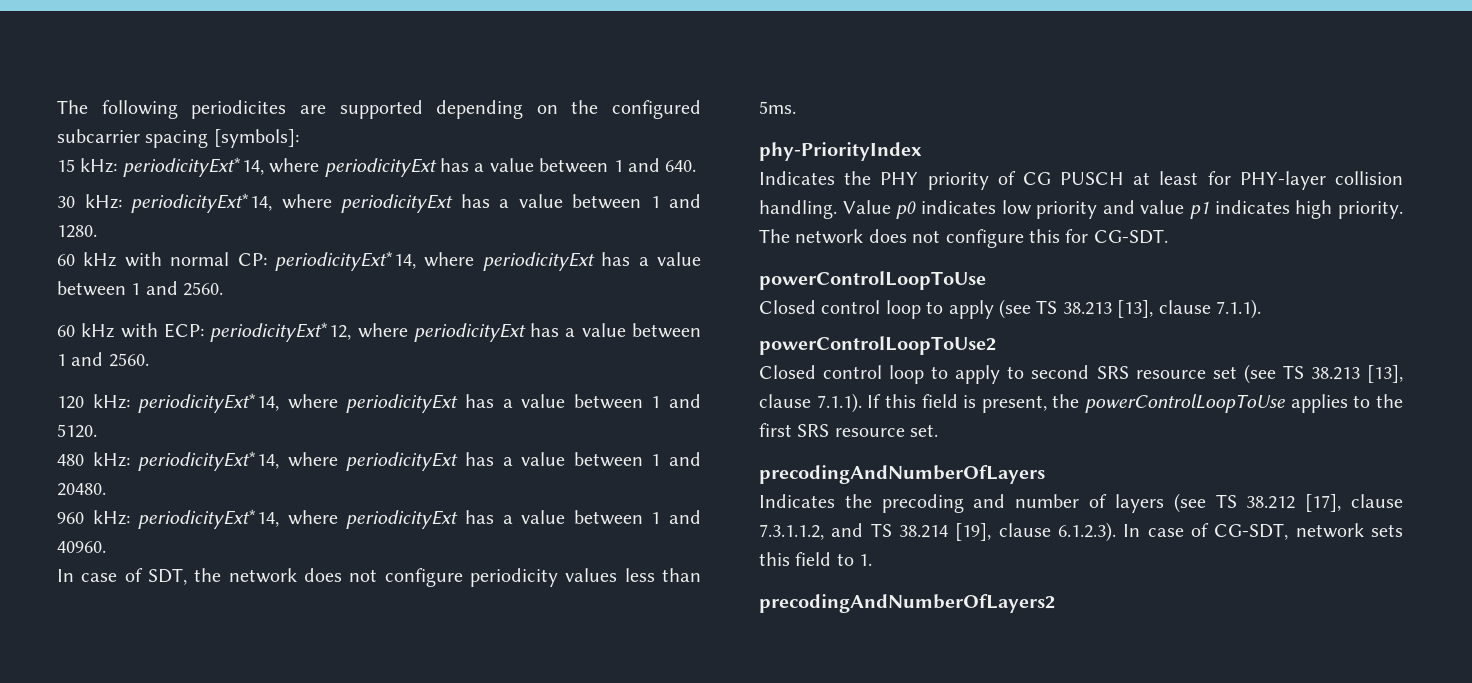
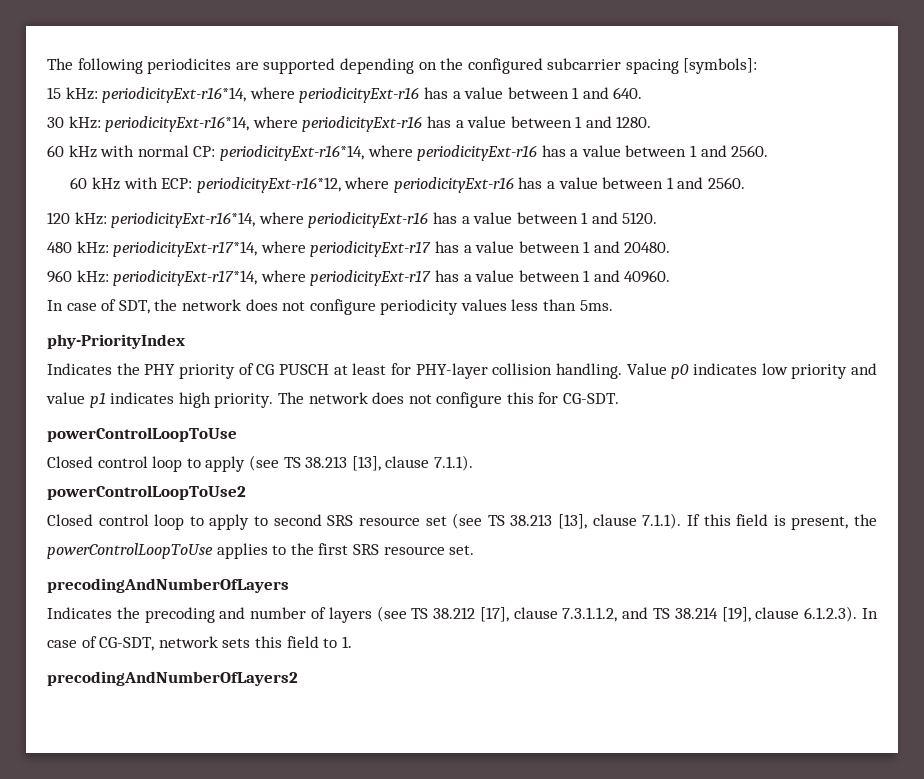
[122,157,437,177] periodicityExt*14, where periodicityExt -> [102,87,420,103] periodicityExt-r16*14, where periodicityExt-r16
[131,193,453,213] periodicityExt*14, where periodicityExt -> [105,116,423,132] periodicityExt-r16*14, where periodicityExt-r16
[275,251,595,271] periodicityExt*14, where periodicityExt -> [219,145,538,161] periodicityExt-r16*14, where periodicityExt-r16
[210,322,526,342] periodicityExt*12, where periodicityExt -> [196,177,514,193] periodicityExt-r16*12, where periodicityExt-r16
[138,393,459,413] periodicityExt*14, where periodicityExt -> [111,212,429,228] periodicityExt-r16*14, where periodicityExt-r16
[138,451,459,471] periodicityExt*14, where periodicityExt -> [113,241,432,257] periodicityExt-r17*14, where periodicityExt-r17
[138,509,459,529] periodicityExt*14, where periodicityExt -> [113,270,432,286] periodicityExt-r17*14, where periodicityExt-r17

